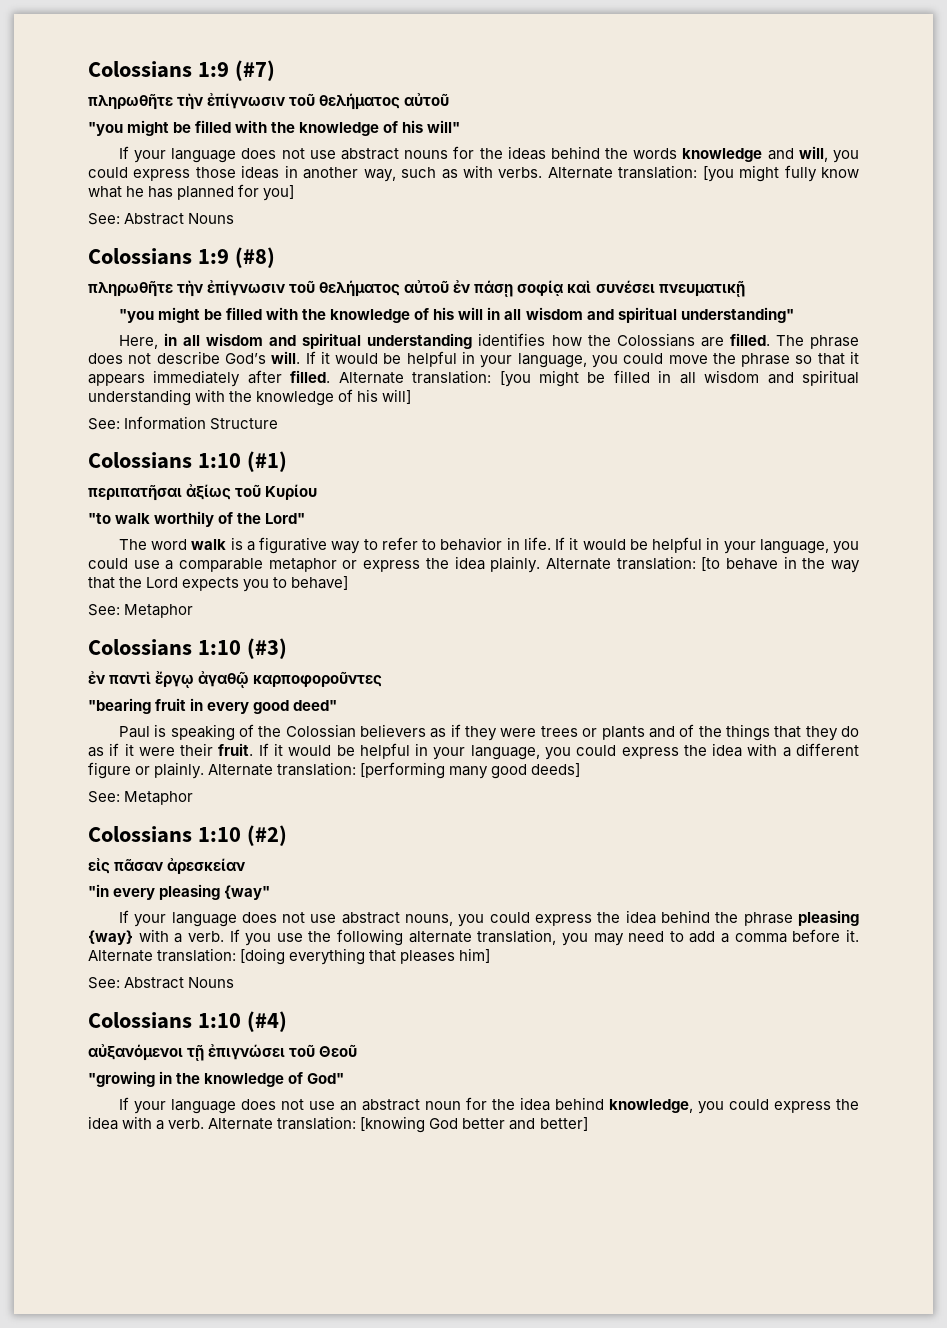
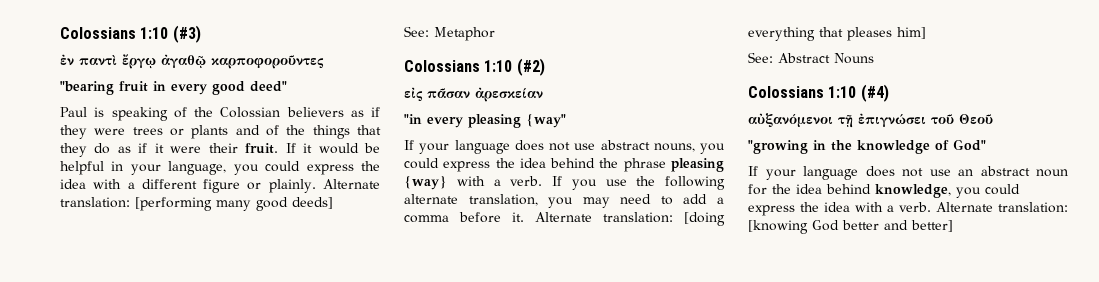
[88,60,276,81] [88,93,450,110] [88,120,461,136] [118,146,860,163] [88,165,859,182] [88,184,295,201] [88,213,235,225] [88,247,276,268] [88,280,745,297] [118,307,794,323] [118,333,859,349] [88,351,859,368] [88,370,860,387] [88,389,412,406] [88,416,279,430] [88,451,288,472] [88,484,318,501] [88,511,306,527] [118,537,860,554] [88,556,860,573] [88,576,349,592] [88,604,194,618] [88,639,192,656] Colossians 1:9 (#7) // πληρωθῆτε τὴν ἐπίγνωσιν τοῦ θελήματος αὐτοῦ // "you might be filled with the knowledge of his will" // If your language does not use abstract nouns for the ideas behind the words knowledge and will, you could express those ideas in another way, such as with verbs. Alternate translation: [you might fully know what he has planned for you] // See: Abstract Nouns // Colossians 1:9 (#8) // πληρωθῆτε τὴν ἐπίγνωσιν τοῦ θελήματος αὐτοῦ ἐν πάσῃ σοφίᾳ καὶ συνέσει πνευματικῇ // "you might be filled with the knowledge of his will in all wisdom and spiritual understanding" // Here, in all wisdom and spiritual understanding identifies how the Colossians are filled. The phrase does not describe God’s will. If it would be helpful in your language, you could move the phrase so that it appears immediately after filled. Alternate translation: [you might be filled in all wisdom and spiritual understanding with the knowledge of his will] // See: Information Structure // Colossians 1:10 (#1) // περιπατῆσαι ἀξίως τοῦ Κυρίου // "to walk worthily of the Lord" // The word walk is a figurative way to refer to behavior in life. If it would be helpful in your language, you could use a comparable metaphor or express the idea plainly. Alternate translation: [to behave in the way that the Lord expects you to behave] // See: Metaphor // Colossians -> [60,27,136,39] Colossians

